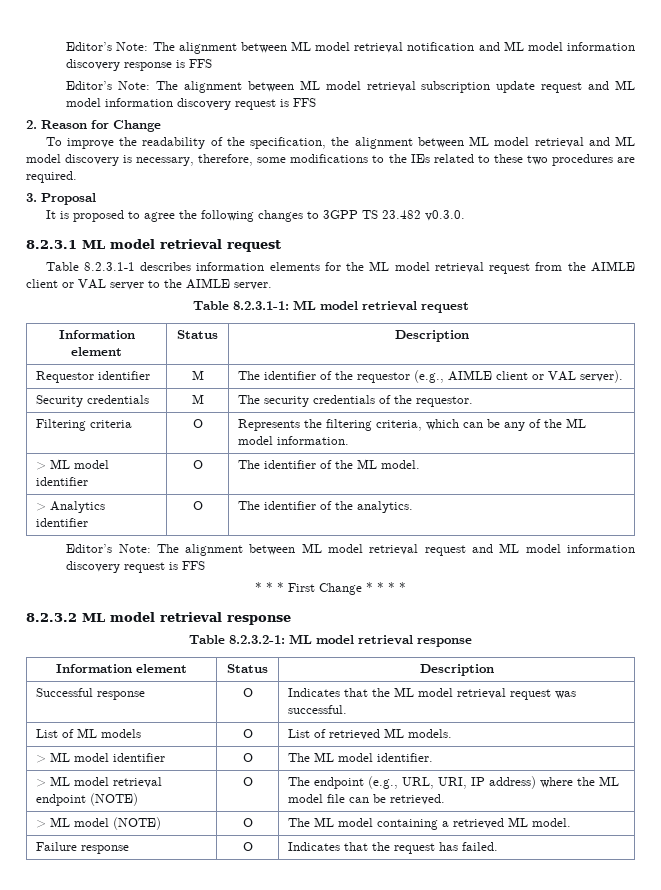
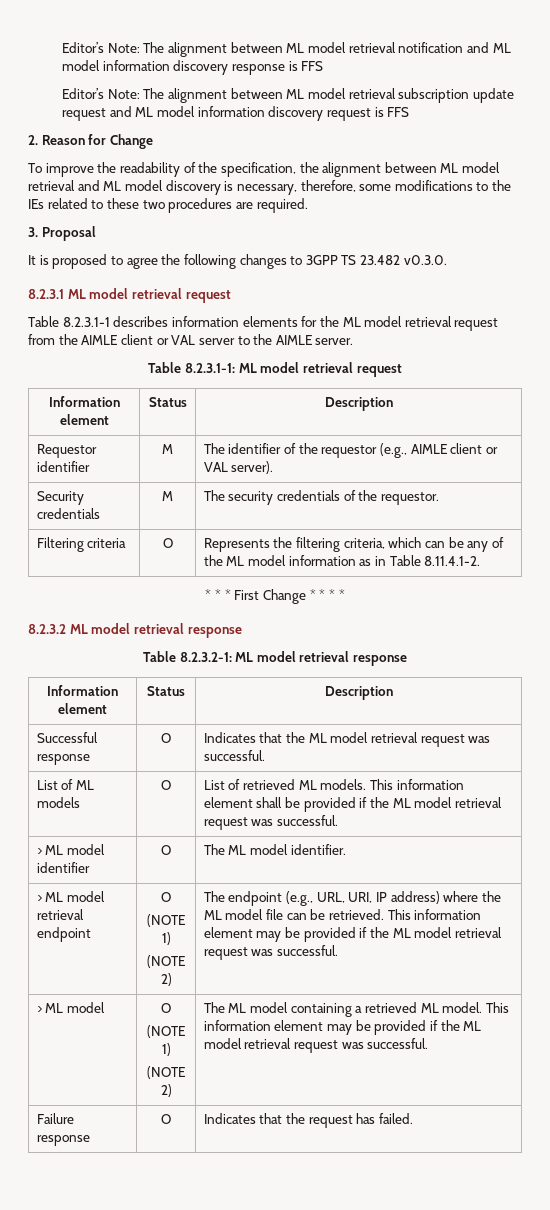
[277,436,350,445] [36,459,110,470] [36,477,89,486] [192,460,203,469] [238,459,421,469] [36,501,106,513] [36,518,89,527] [192,501,203,510] [238,501,414,513] [66,543,635,556] [66,561,206,573] information. // > ML model identifier | O | The identifier of the ML model. // > Analytics identifier | O | The identifier of the analytics. // Editor’s Note: The alignment between ML model retrieval request and ML model information discovery request is FFS -> [288,555,481,566] information as in Table 8.11.4.1-2.
(453, 733) none -> [369,779,464,790] [203,797,502,812] [203,815,338,830] This information element shall be provided if the ML model retrieval request was successful.
[90,793,139,806] [242,777,253,786] (NOTE) | O -> [161,892,171,902] [147,914,185,927] [161,932,171,945] [147,955,185,968] [160,973,172,986] | O // (NOTE 1) // (NOTE 2)
[36,817,162,830] [242,818,253,827] // > ML model (NOTE) | O -> [387,909,482,920] [203,927,502,942] [203,945,338,960] [36,1002,105,1013] [161,1003,171,1013] [147,1025,185,1038] [161,1043,171,1056] [147,1066,185,1079] [160,1084,172,1097] This information element may be provided if the ML model retrieval request was successful. // > ML model | O // (NOTE 1) // (NOTE 2)
(572, 822) none -> [485,1002,509,1013] [203,1020,482,1035] [203,1038,429,1053] This information element may be provided if the ML model retrieval request was successful.

